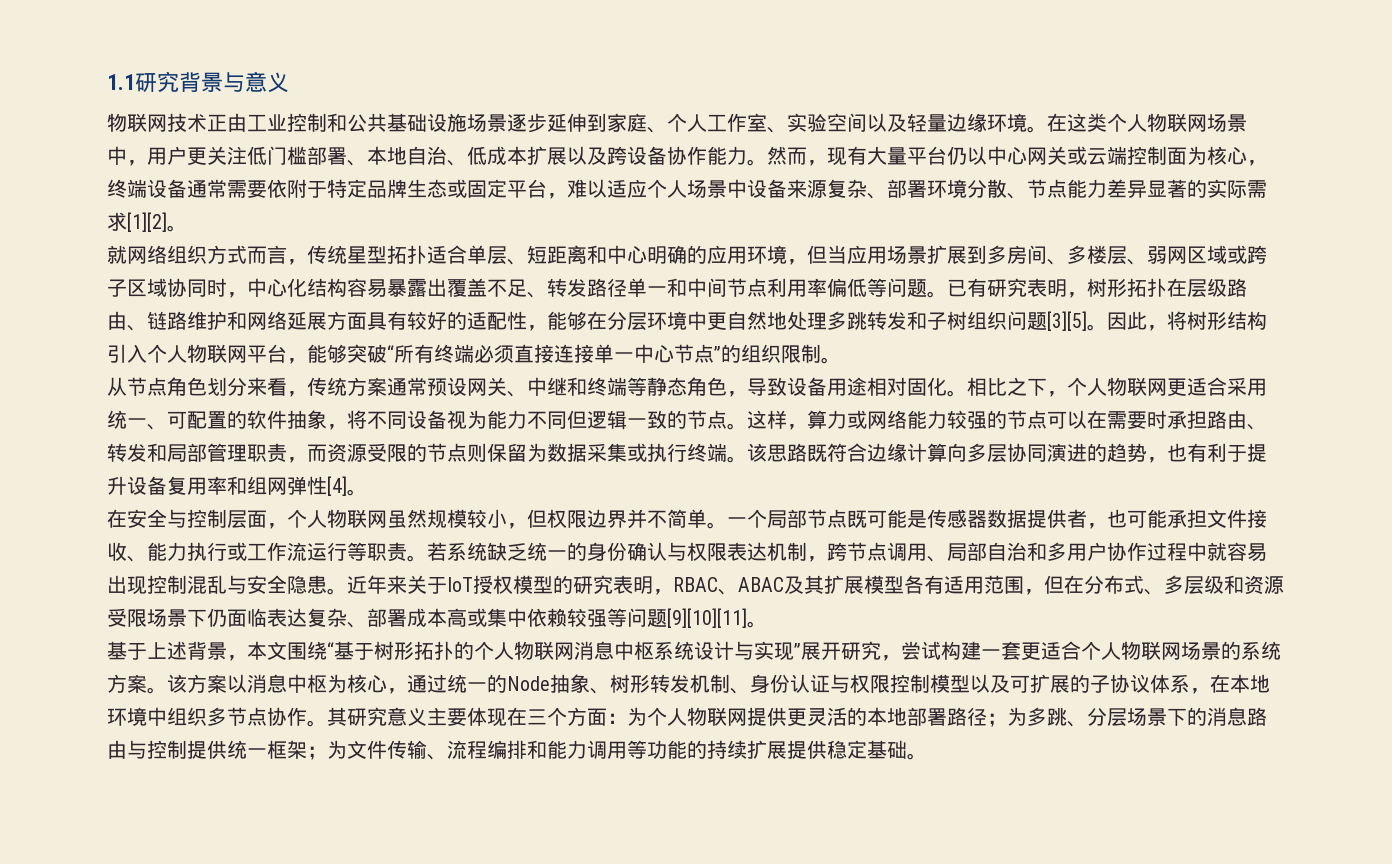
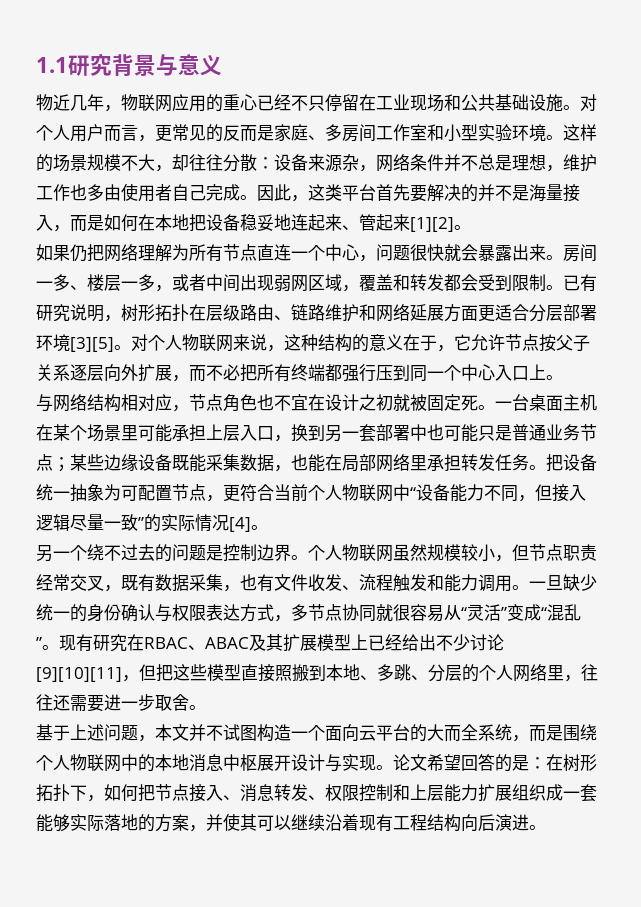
[127,113,1247,133] [107,146,1267,166] [107,179,1267,199] [107,212,187,232] [107,245,1267,265] [107,278,927,298] 联网技术正由工业控制和公共基础设施场景逐步延伸到家庭、个人工作室、实验空间以及轻量边缘环境。在这类个人物联网场景中，用户更关注低门槛部署、本地自治、低成本扩展以及跨设备协作能力。然而，现有大量平台仍以中心网关或云端控制面为核心，终端设备通常需要依附于特定品牌生态或固定平台，难以适应个人场景中设备来源复杂、部署环境分散、节点能力差异显著的实际需求[1][2]。 // 就网络组织方式而言，传统星型拓扑适合单层、短距离和中心明确的应用环境，但当应用场景扩展到多房间、多楼层、弱网区域或跨子区域协同时，中心化结构容易暴露出覆盖不足、转发路径单一和中间节点利用率偏低等问题 -> [53,94,597,112] [36,124,597,142] [36,154,597,172] [36,183,580,202] [36,214,471,232] [36,244,597,262] [36,274,546,292] 近几年，物联网应用的重心已经不只停留在工业现场和公共基础设施。对个人用户而言，更常见的反而是家庭、多房间工作室和小型实验环境。这样的场景规模不大，却往往分散：设备来源杂，网络条件并不总是理想，维护工作也多由使用者自己完成。因此，这类平台首先要解决的并不是海量接入，而是如何在本地把设备稳妥地连起来、管起来[1][2]。 // 如果仍把网络理解为所有节点直连一个中心，问题很快就会暴露出来。房间一多、楼层一多，或者中间出现弱网区域，覆盖和转发都会受到限制
[1027,278,1047,297] 表 -> [70,304,87,321] 说
[367,311,1267,331] [107,344,841,364] [107,377,1267,397] [107,410,1267,430] [107,443,1267,463] [107,476,367,496] [107,509,287,529] 具有较好的适配性，能够在分层环境中更自然地处理多跳转发和子树组织问题[3][5]。因此，将树形结构引入个人物联网平台，能够突破“所有终端必须直接连接单一中心节点”的组织限制。 // 从节点角色划分来看，传统方案通常预设网关、中继和终端等静态角色，导致设备用途相对固化。相比之下，个人物联网更适合采用统一、可配置的软件抽象，将不同设备视为能力不同但逻辑一致的节点。这样，算力或网络能力较强的节点可以在需要时承担路由、转发和局部管理职责，而资源受限的节点则保留为数据采集或执行终端。该思路既符合边缘计算向多层协同演进的趋势，也有利于提升设备复用率和组网弹性[4]。 // 在安全与控制层面， -> [478,304,597,322] [36,334,590,352] [36,364,563,382] [36,394,597,412] [36,424,597,442] [36,454,597,472] [36,484,586,502] [36,514,268,532] [36,544,308,562] 更适合分层部署环境[3][5]。对个人物联网来说，这种结构的意义在于，它允许节点按父子关系逐层向外扩展，而不必把所有终端都强行压到同一个中心入口上。 // 与网络结构相对应，节点角色也不宜在设计之初就被固定死。一台桌面主机在某个场景里可能承担上层入口，换到另一套部署中也可能只是普通业务节点；某些边缘设备既能采集数据，也能在局部网络里承担转发任务。把设备统一抽象为可配置节点，更符合当前个人物联网中“设备能力不同，但接入逻辑尽量一致”的实际情况[4]。 // 另一个绕不过去的问题是控制边界。
[547,509,1267,529] [107,542,527,562] 权限边界并不简单。一个局部节点既可能是传感器数据提供者，也可能承担文件接收、能力执行或工作流运行等职责。若系统缺乏 -> [529,544,597,561] [36,574,597,592] 节点职责经常交叉，既有数据采集，也有文件收发、流程触发和能力调用。一旦缺少
[767,542,1267,562] [107,575,673,595] 机制，跨节点调用、局部自治和多用户协作过程中就容易出现控制混乱与安全隐患。近年来关于IoT授权模型的研究表明， -> [240,604,581,622] [36,634,144,652] 方式，多节点协同就很容易从“灵活”变成“混乱”。现有研究在
[904,575,1284,595] [107,608,767,628] [107,641,694,661] 各有适用范围，但在分布式、多层级和资源受限场景下仍面临表达复杂、部署成本高或集中依赖较强等问题[9][10][11]。 // 基于上述背景，本文围绕“基于树形拓扑的个人物联网消息中枢系统 -> [351,634,504,651] [36,664,598,682] [36,694,206,712] [36,724,597,742] [36,754,291,772] 上已经给出不少讨论[9][10][11]，但把这些模型直接照搬到本地、多跳、分层的个人网络里，往往还需要进一步取舍。 // 基于上述问题，本文并不试图构造一个面向云平台的大而全系统，而是围绕个人物联网中的本地消息中枢展开
[794,641,1281,661] [107,674,1270,694] [107,707,1267,727] [107,740,907,760] ”展开研究，尝试构建一套更适合个人物联网场景的系统方案。该方案以消息中枢为核心，通过统一的Node抽象、树形转发机制、身份认证与权限控制模型以及可扩展的子协议体系，在本地环境中组织多节点协作。其研究意义主要体现在三个方面：为个人物联网提供更灵活的本地部署路径；为多跳、分层场景下的消息路由与控制提供统一框架；为文件传输、流程编排和能力调用等功能的持续扩展提供稳定基础 -> [376,753,597,772] [36,784,597,802] [36,813,529,832] 。论文希望回答的是：在树形拓扑下，如何把节点接入、消息转发、权限控制和上层能力扩展组织成一套能够实际落地的方案，并使其可以继续沿着现有工程结构向后演进

